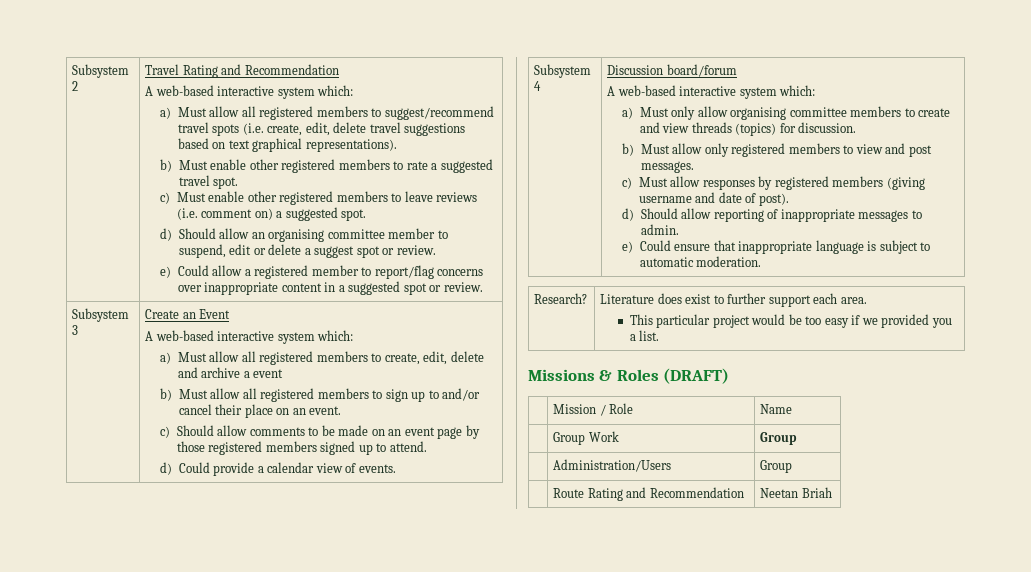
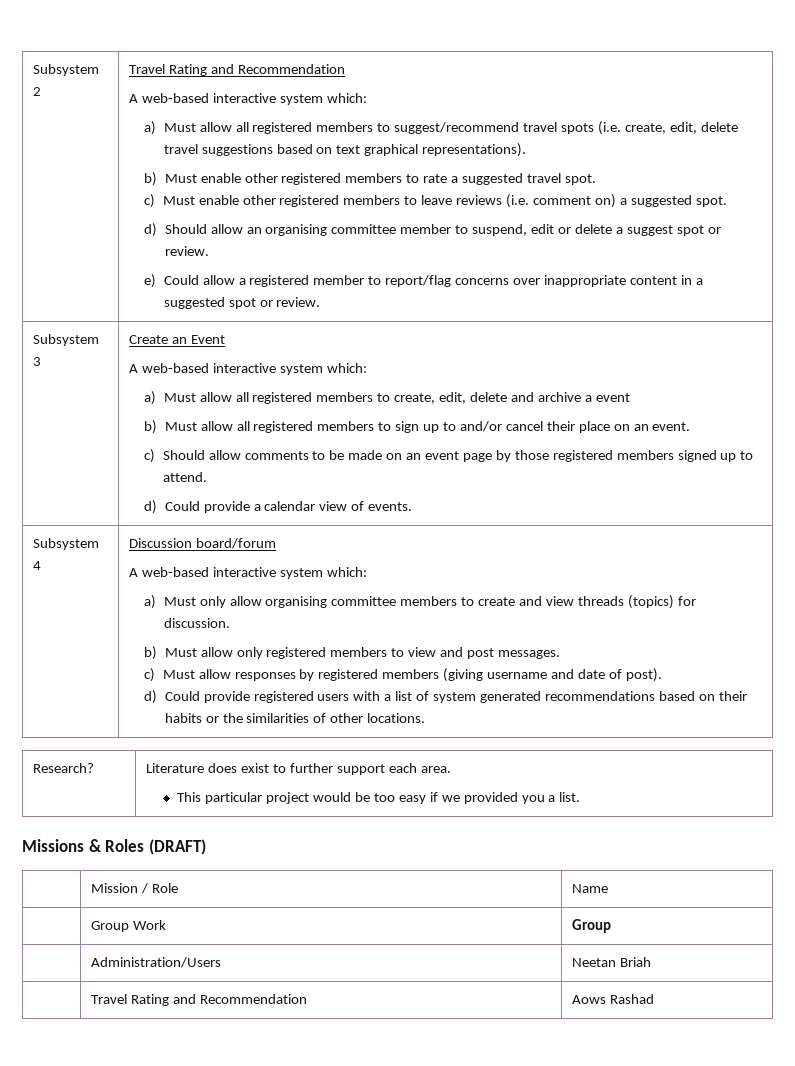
[640,208,922,222] [640,224,679,235] [622,240,931,254] [639,256,762,267] Should allow reporting of inappropriate messages to admin. // e) Could ensure that inappropriate language is subject to automatic moderation. -> [164,691,747,703] [164,713,426,723] Could provide registered users with a list of system generated recommendations based on their habits or the similarities of other locations.
[760,460,793,473] [553,488,585,498] Group // | Route -> [572,957,652,967] [91,994,128,1004] Neetan Briah // | Travel
[760,487,832,498] Neetan Briah -> [572,994,655,1004] Aows Rashad

